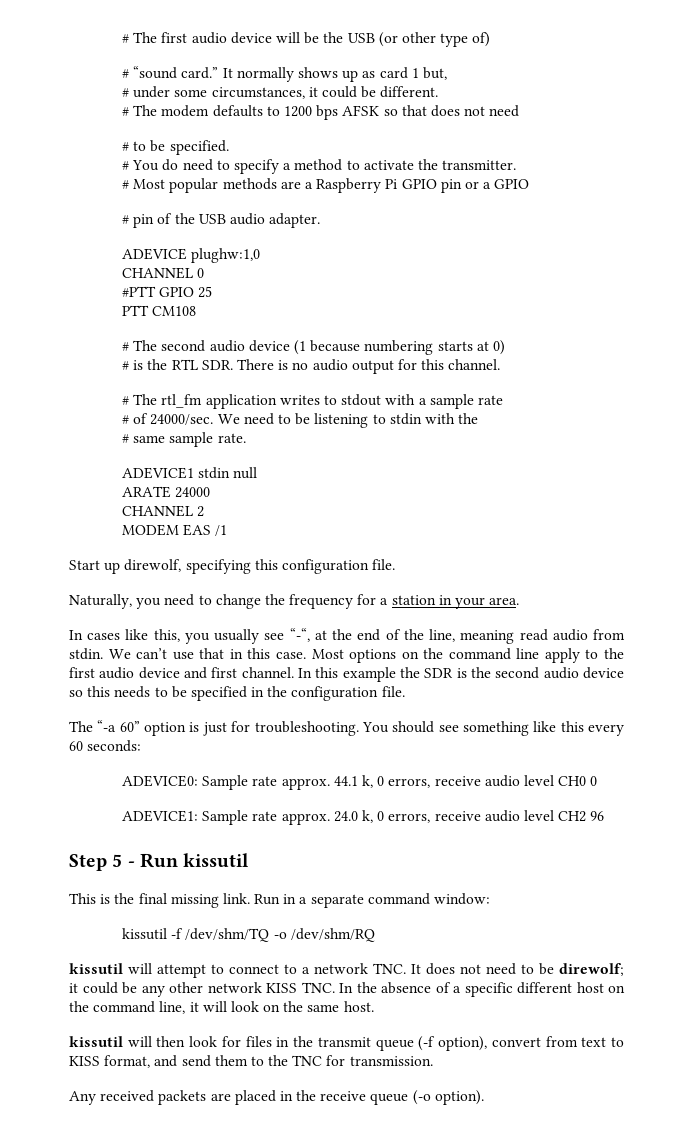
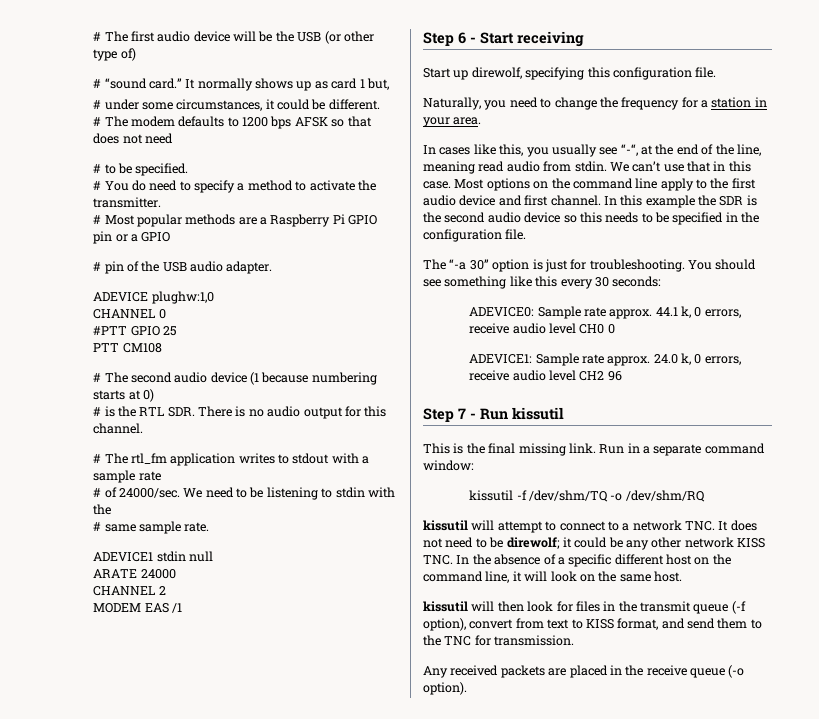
(228, 530) none -> [423,31,584,47] // Step 6 - Start receiving
[119,721,140,732] 60” -> [469,259,489,270] 30”
[69,741,83,751] 60 -> [594,277,609,287] 30
[112,854,123,867] 5 -> [458,408,466,419] 7

